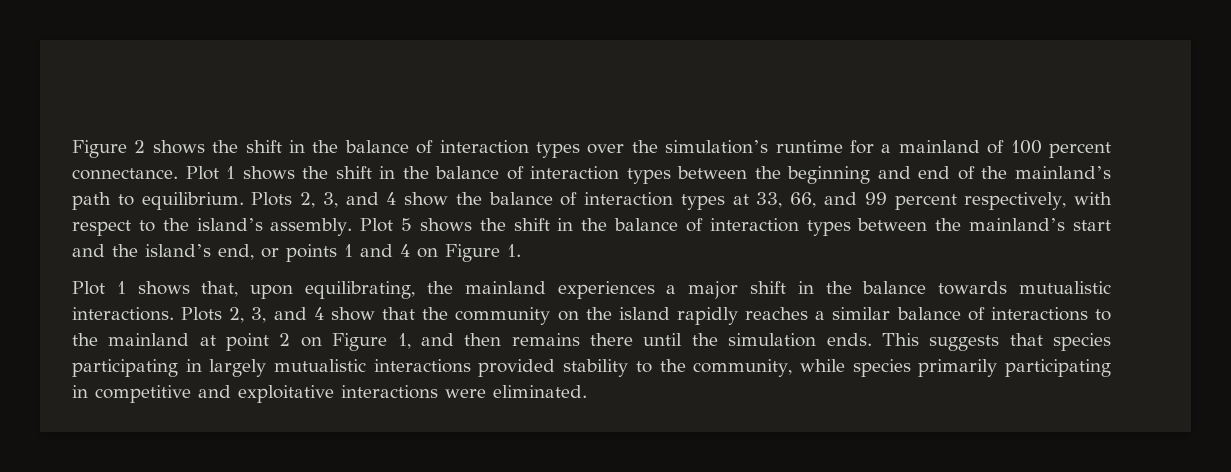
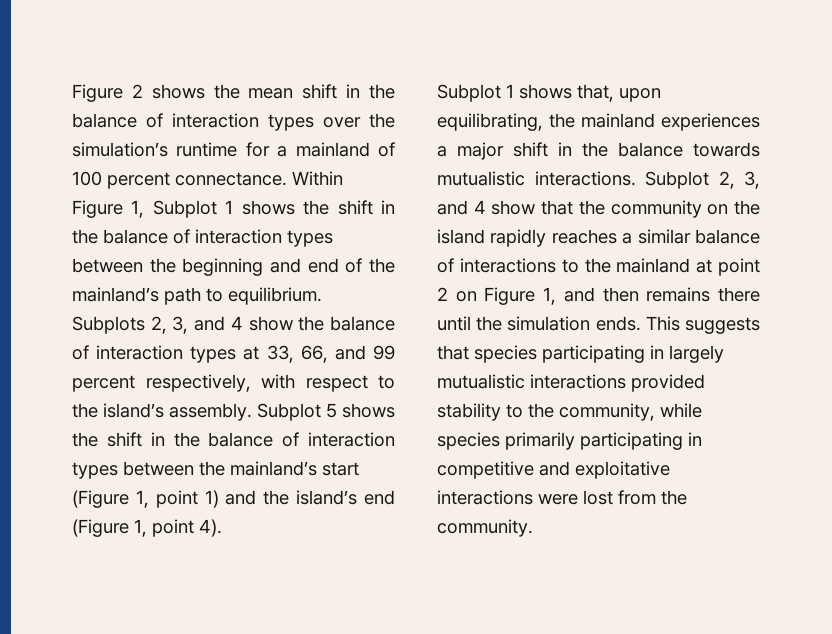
(239, 146) none -> [248,88,294,99] mean
[185,166,219,180] Plot -> [292,171,343,186] [72,200,217,218] Within Figure 1, Subplot
[251,192,293,206] Plots -> [72,316,145,334] Subplots
[360,218,394,232] Plot -> [257,403,321,421] Subplot
[72,244,521,262] [72,281,105,295] and the island’s end, or points 1 and 4 on Figure 1. // Plot -> [72,490,395,508] [72,519,222,537] [437,84,501,102] (Figure 1, point 1) and the island’s end (Figure 1, point 4). // Subplot
[181,307,223,321] Plots -> [645,171,709,189] Subplot
[493,385,587,398] eliminated. -> [583,490,687,505] [437,519,533,537] lost from the community.

